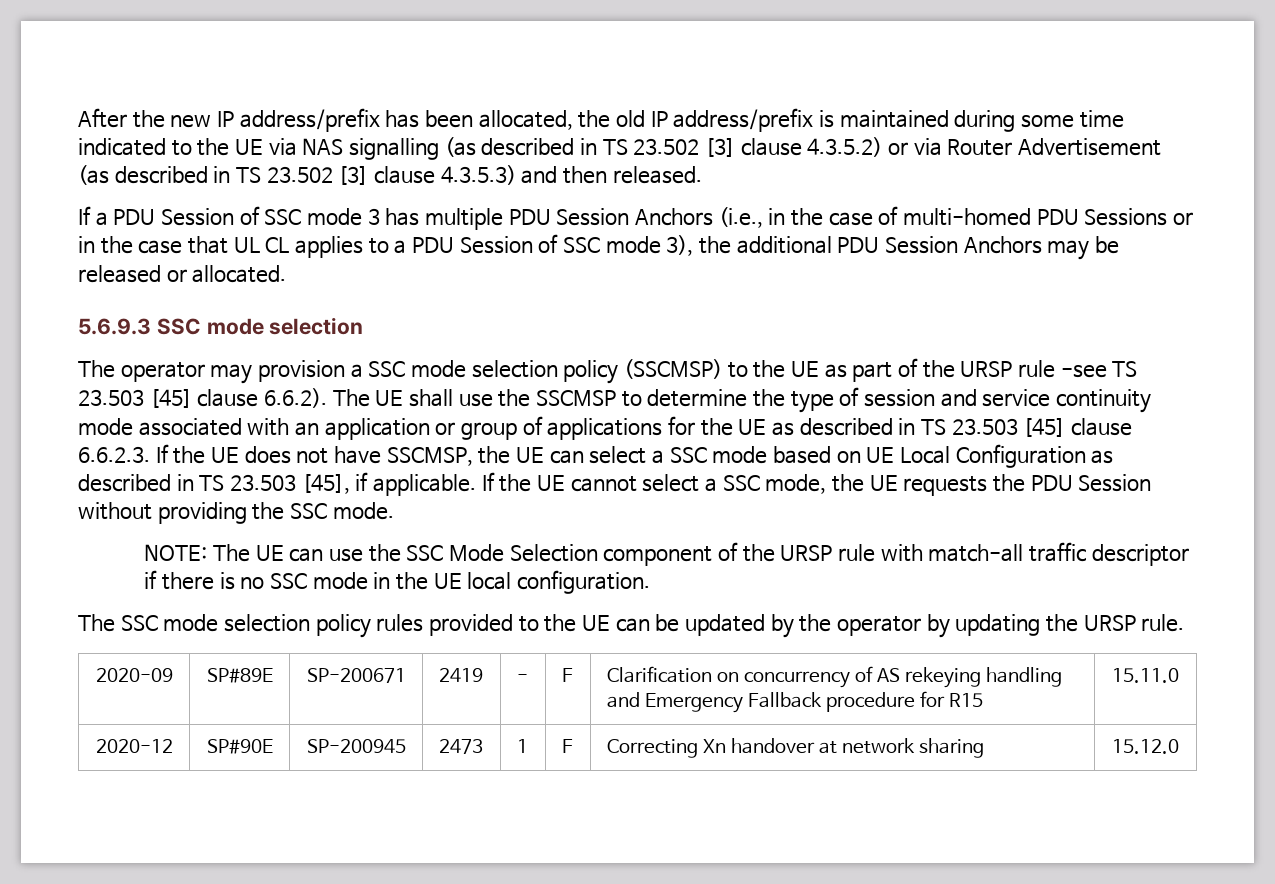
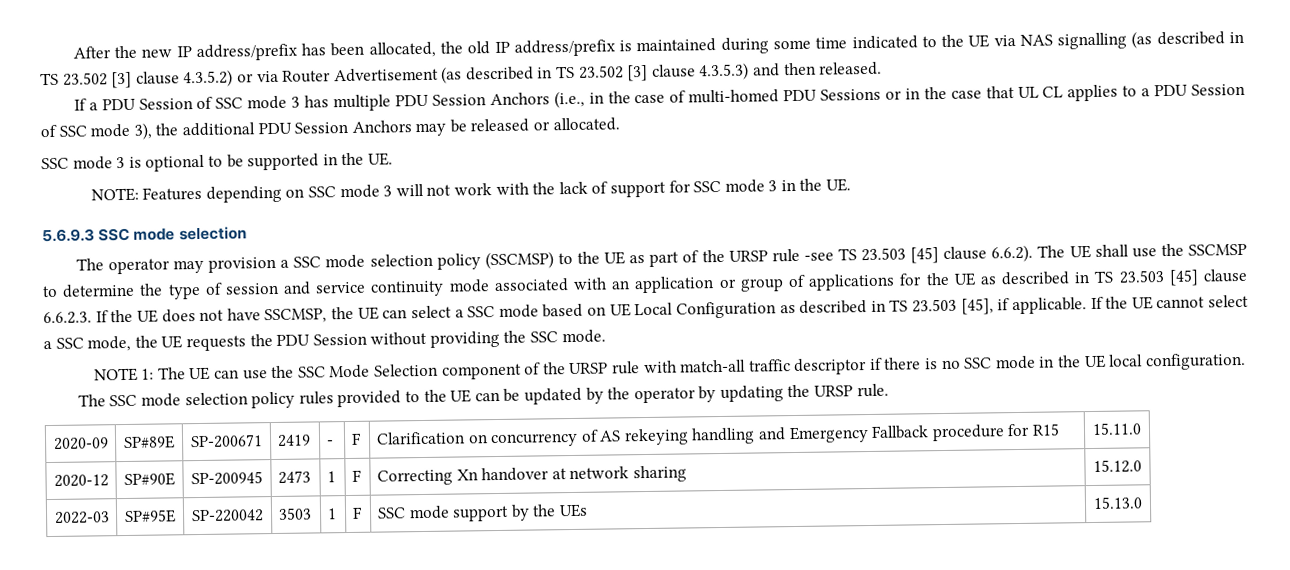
(287, 274) none -> [41,152,393,172] [90,178,852,203] // SSC mode 3 is optional to be supported in the UE. // NOTE: Features depending on SSC mode 3 will not work with the lack of support for SSC mode 3 in the UE.
[144,544,208,561] NOTE: -> [93,367,155,382] NOTE 1:
(1179, 746) none -> [53,511,110,524] [124,509,176,524] [191,509,264,523] [277,507,312,520] [326,508,337,520] [351,506,363,519] [376,503,588,522] [1093,496,1143,509] // 2022-03 | SP#95E | SP-220042 | 3503 | 1 | F | SSC mode support by the UEs | 15.13.0

